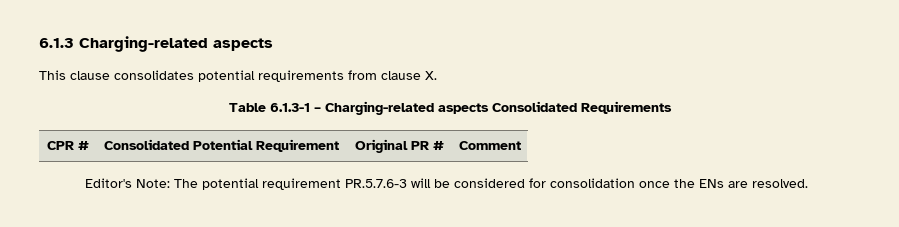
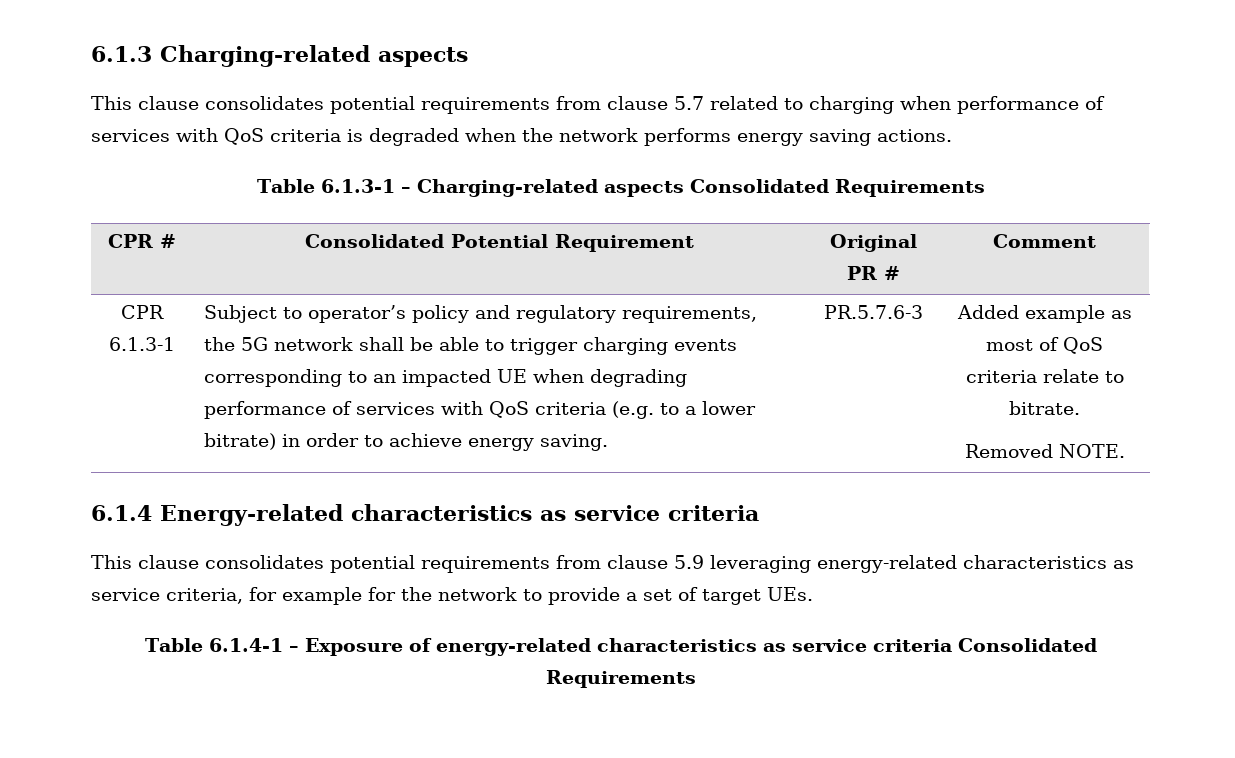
[425,71,437,80] X. -> [674,96,1105,114] [91,128,952,146] 5.7 related to charging when performance of services with QoS criteria is degraded when the network performs energy saving actions.
[85,178,809,190] // Editor's Note: The potential requirement PR.5.7.6-3 will be considered for consolidation once the ENs are resolved. -> [120,305,164,319] [108,337,175,351] [204,305,758,323] [204,337,738,355] [204,369,688,387] [204,401,757,419] [204,433,609,451] [823,305,923,319] [956,305,1132,323] [986,337,1103,354] [965,369,1124,383] [1009,401,1080,415] [964,444,1125,458] [91,504,759,526] [91,555,1134,573] [91,587,813,605] [144,638,1097,656] [545,670,696,688] // CPR 6.1.3-1 | Subject to operator’s policy and regulatory requirements, the 5G network shall be able to trigger charging events corresponding to an impacted UE when degrading performance of services with QoS criteria (e.g. to a lower bitrate) in order to achieve energy saving. | PR.5.7.6-3 | Added example as most of QoS criteria relate to bitrate. // Removed NOTE. // 6.1.4 Energy-related characteristics as service criteria // This clause consolidates potential requirements from clause 5.9 leveraging energy-related characteristics as service criteria, for example for the network to provide a set of target UEs. // Table 6.1.4-1 – Exposure of energy-related characteristics as service criteria Consolidated Requirements

